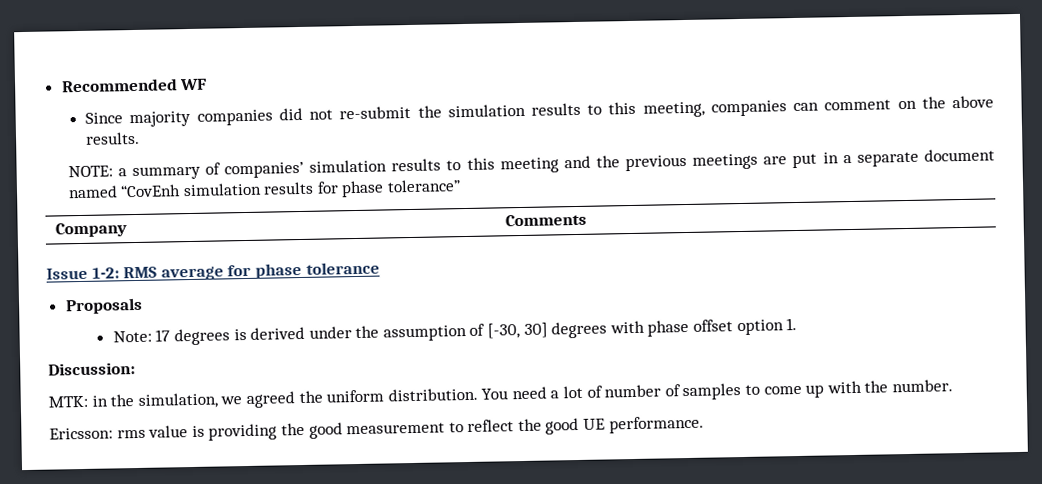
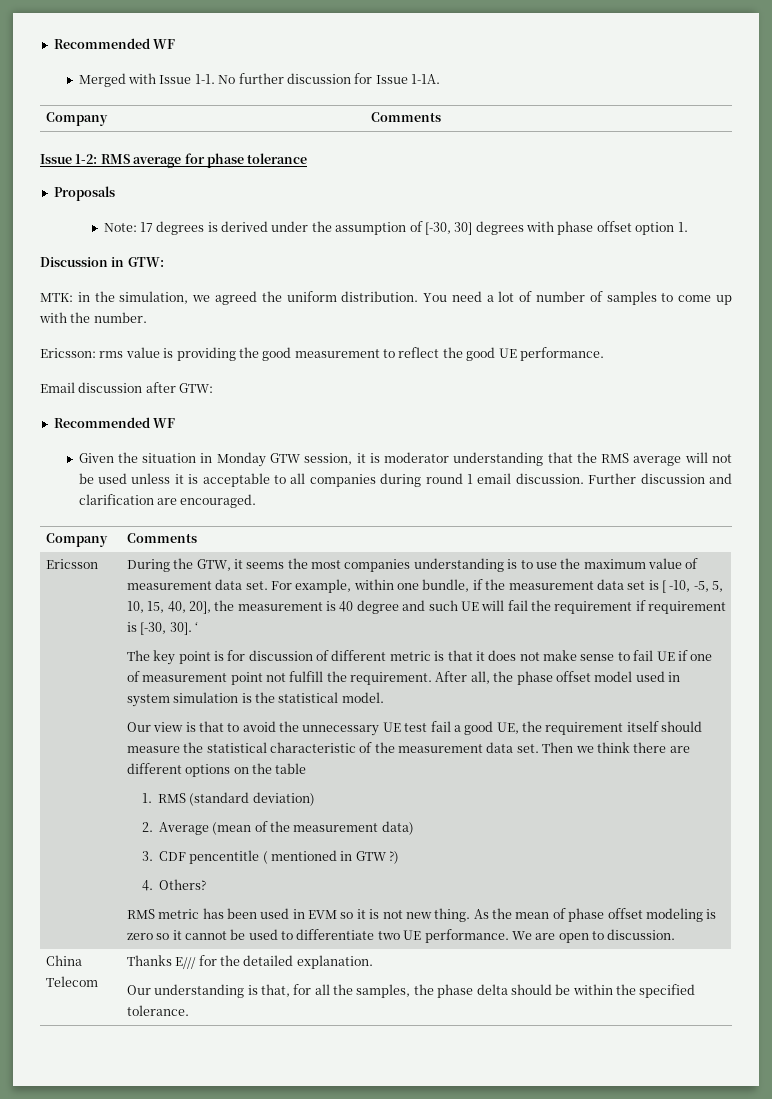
[60,78,208,93] [85,95,995,128] [85,131,141,145] [67,148,995,181] [67,179,462,199] Recommended WF // Since majority companies did not re-submit the simulation results to this meeting, companies can comment on the above results. // NOTE: a summary of companies’ simulation results to this meeting and the previous meetings are put in a separate document named “CovEnh simulation results for phase tolerance” -> [53,38,176,49] [78,73,441,87] Recommended WF // Merged with Issue 1-1. No further discussion for Issue 1-1A.
[48,362,136,376] Discussion: -> [40,257,164,267] Discussion in GTW:
(704, 424) none -> [40,382,214,393] [53,417,176,428] [78,452,732,467] [78,473,732,487] [78,494,257,508] [45,533,108,547] [126,533,197,543] [45,559,98,569] [126,558,699,572] [126,579,724,593] [126,600,727,614] [126,622,198,635] [126,650,713,665] [126,671,681,685] [126,692,384,707] [126,721,703,736] [126,742,690,753] [126,763,307,777] [141,792,315,806] [141,821,414,835] [141,850,400,864] [141,879,206,891] [126,908,717,922] [126,929,676,943] [45,955,82,966] [45,976,98,987] [126,955,373,969] [126,984,696,998] [126,1005,189,1016] // Email discussion after GTW: // Recommended WF // Given the situation in Monday GTW session, it is moderator understanding that the RMS average will not be used unless it is acceptable to all companies during round 1 email discussion. Further discussion and clarification are encouraged. // Company | Comments // Ericsson | During the GTW, it seems the most companies understanding is to use the maximum value of measurement data set. For example, within one bundle, if the measurement data set is [ -10, -5, 5, 10, 15, 40, 20], the measurement is 40 degree and such UE will fail the requirement if requirement is [-30, 30]. ‘ // The key point is for discussion of different metric is that it does not make sense to fail UE if one of measurement point not fulfill the requirement. After all, the phase offset model used in system simulation is the statistical model. // Our view is that to avoid the unnecessary UE test fail a good UE, the requirement itself should measure the statistical characteristic of the measurement data set. Then we think there are different options on the table // 1. RMS (standard deviation) // 2. Average (mean of the measurement data) // 3. CDF pencentitle ( mentioned in GTW ?) // 4. Others? // RMS metric has been used in EVM so it is not new thing. As the mean of phase offset modeling is zero so it cannot be used to differentiate two UE performance. We are open to discussion. // China Telecom | Thanks E/// for the detailed explanation. // Our understanding is that, for all the samples, the phase delta should be within the specified tolerance.

